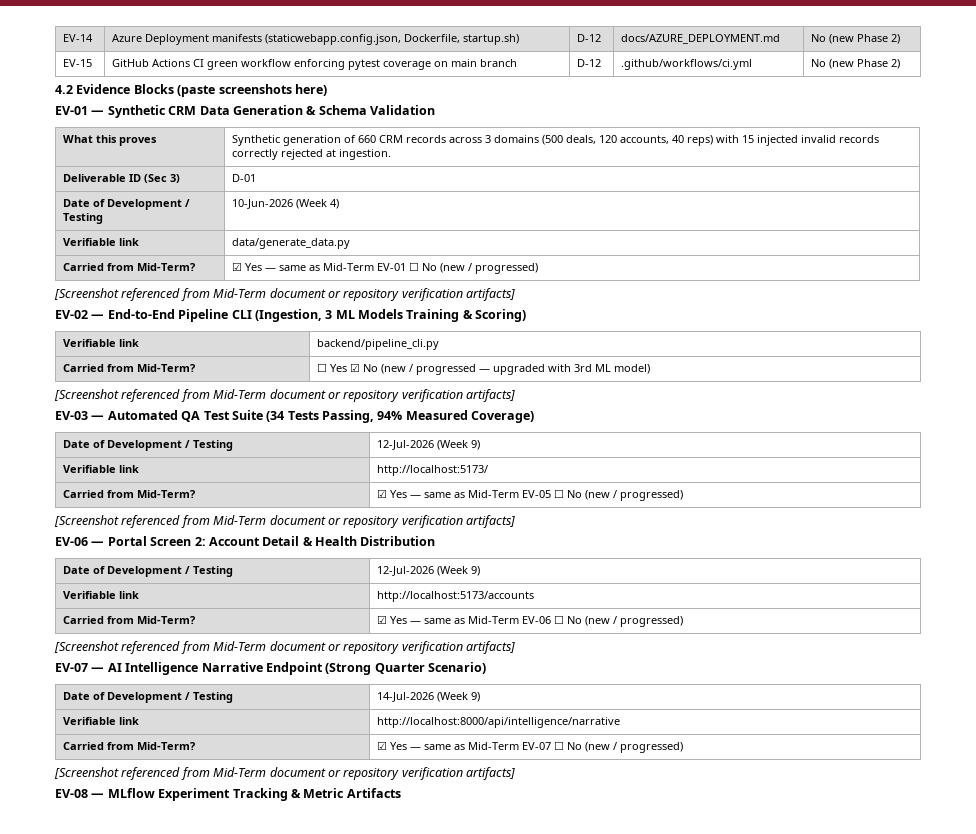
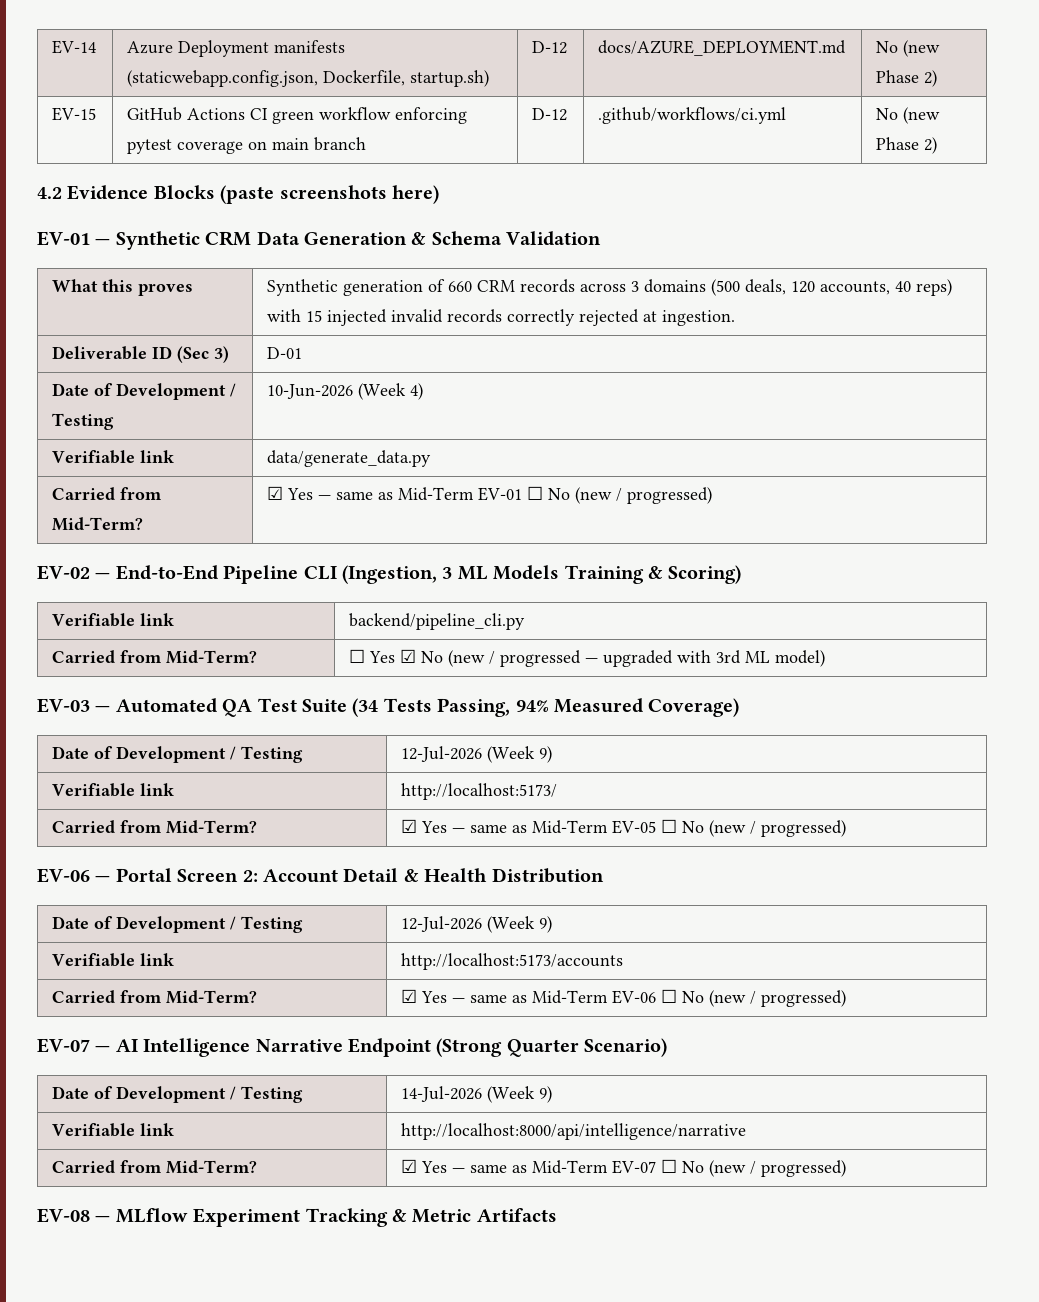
[54,288,515,301] // [Screenshot referenced from Mid-Term document or repository verification artifacts] -> (713, 495) none
[54,389,515,402] // [Screenshot referenced from Mid-Term document or repository verification artifacts] -> (826, 658) none
[54,515,515,528] // [Screenshot referenced from Mid-Term document or repository verification artifacts] -> (847, 828) none
[54,641,515,654] // [Screenshot referenced from Mid-Term document or repository verification artifacts] -> (847, 998) none
[54,767,515,780] // [Screenshot referenced from Mid-Term document or repository verification artifacts] -> (847, 1168) none

